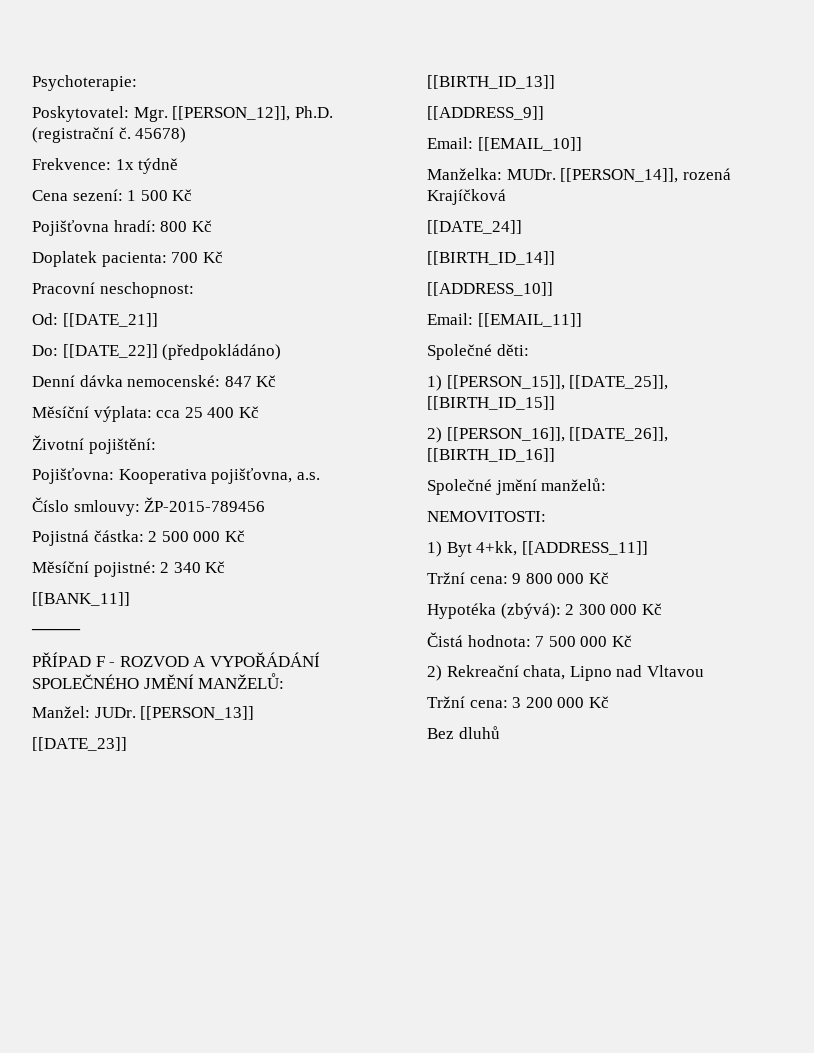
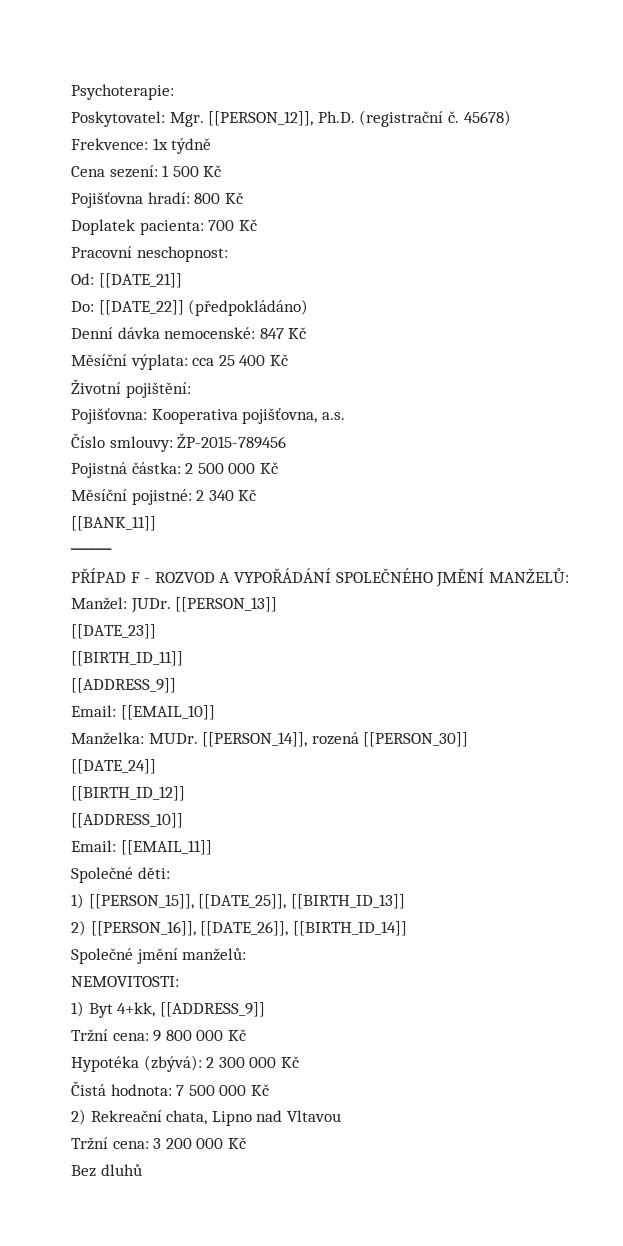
[427,75,555,89] [[BIRTH_ID_13]] -> [71,651,183,666] [[BIRTH_ID_11]]
[427,189,506,205] Krajíčková -> [363,732,469,747] [[PERSON_30]]
[427,251,555,265] [[BIRTH_ID_14]] -> [71,786,185,801] [[BIRTH_ID_12]]
[427,396,555,410] [[BIRTH_ID_15]] -> [290,894,405,909] [[BIRTH_ID_13]]
[427,448,555,462] [[BIRTH_ID_16]] -> [292,921,407,936] [[BIRTH_ID_14]]
[521,541,648,555] [[ADDRESS_11]] -> [159,1002,265,1017] [[ADDRESS_9]]

